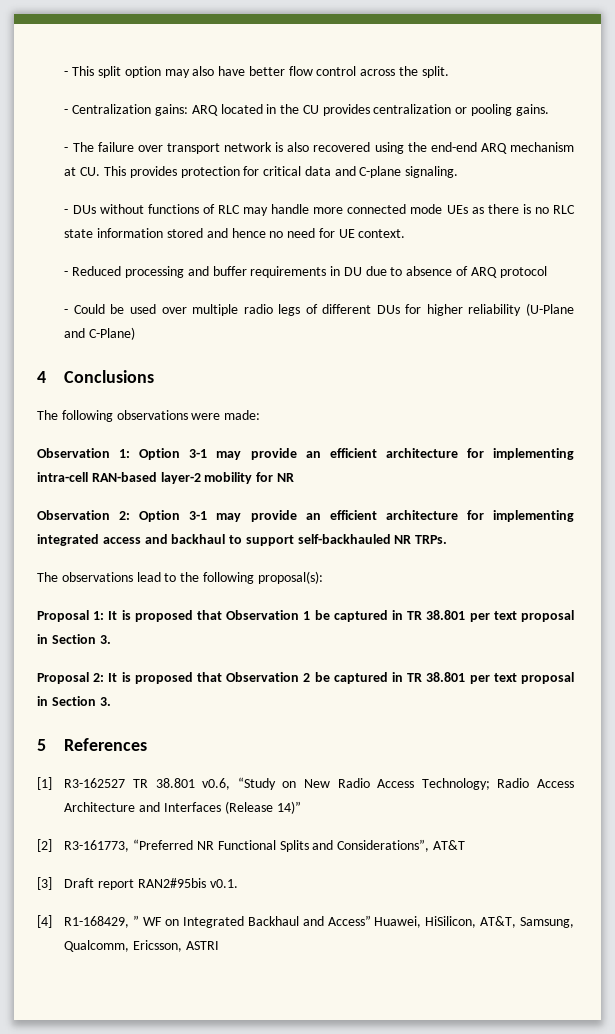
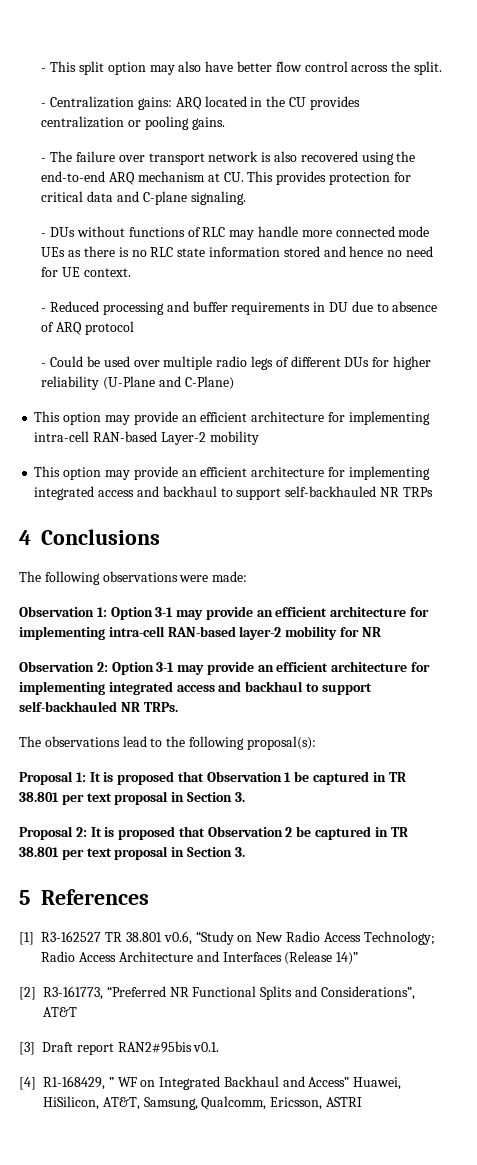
[430,142,477,152] end-end -> [41,171,106,182] end-to-end
(136, 333) none -> [34,411,430,425] [34,431,259,445] [34,466,430,480] [34,486,433,500] // This option may provide an efficient architecture for implementing intra-cell RAN-based Layer-2 mobility // This option may provide an efficient architecture for implementing integrated access and backhaul to support self-backhauled NR TRPs

